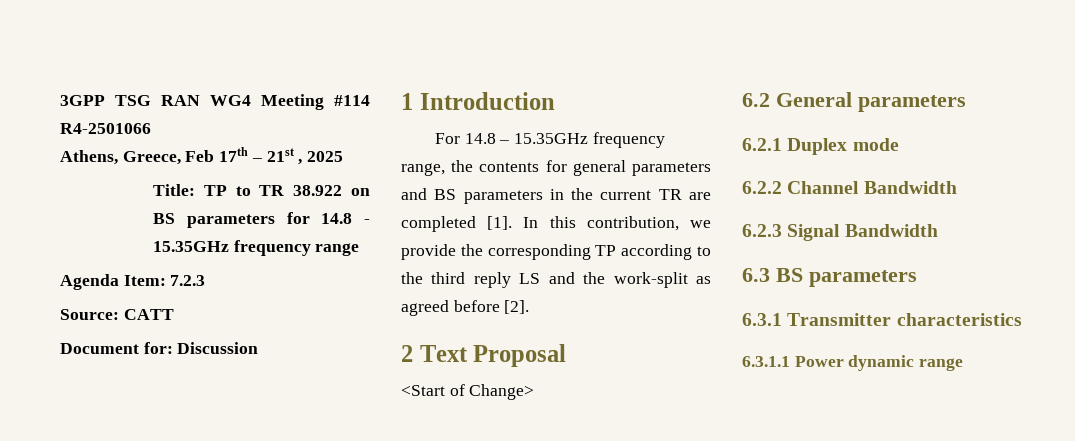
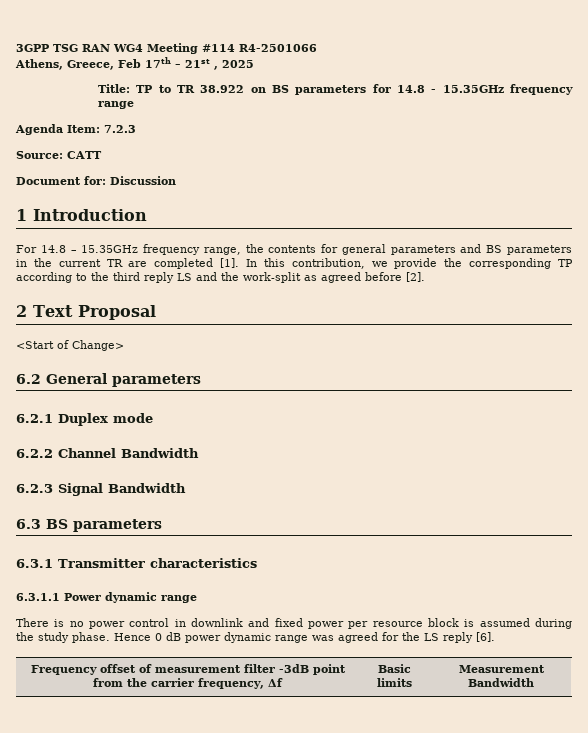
(964, 364) none -> [16,618,572,629] [16,632,495,643] [30,664,346,675] [93,678,283,689] [378,664,411,673] [377,678,412,687] [458,665,545,673] [468,678,534,687] // There is no power control in downlink and fixed power per resource block is assumed during the study phase. Hence 0 dB power dynamic range was agreed for the LS reply [6]. // Frequency offset of measurement filter ‑3dB point from the carrier frequency, Δf | Basic limits | Measurement Bandwidth

